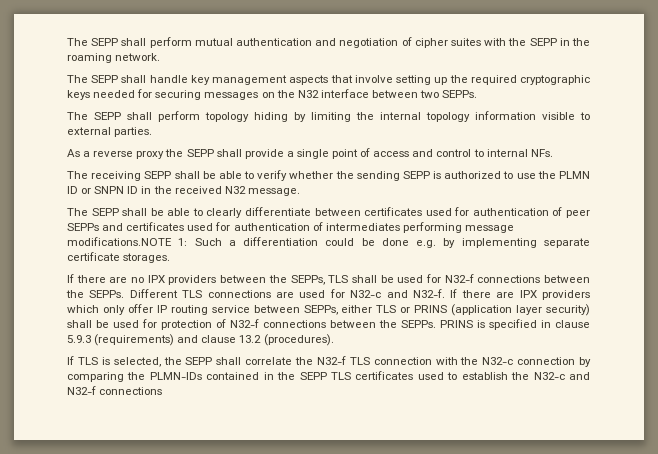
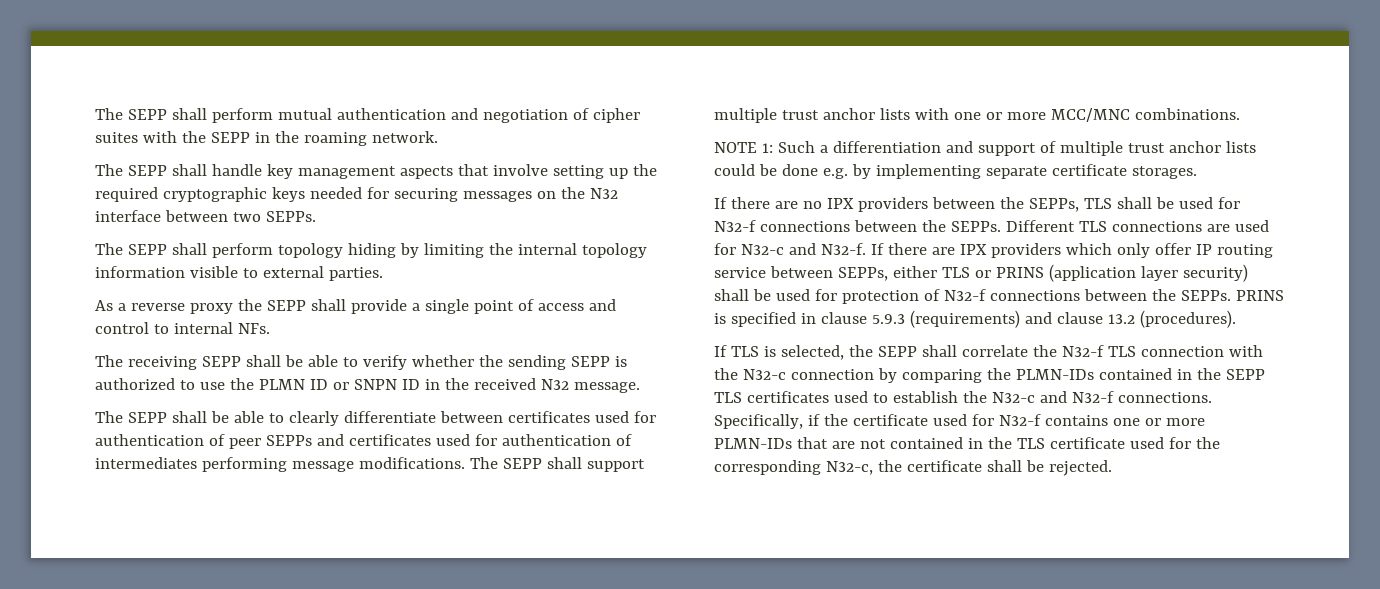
[67,237,319,246] modifications.NOTE 1: Such a differentiation -> [358,457,645,472] [714,108,1240,123] [714,141,1256,156] modifications. The SEPP shall support multiple trust anchor lists with one or more MCC/MNC combinations. // NOTE 1: Such a differentiation and support of multiple trust anchor lists
[99,387,163,395] connections -> [1117,392,1212,403] [714,414,1205,429] [714,437,1220,449] [714,460,1112,476] connections. Specifically, if the certificate used for N32-f contains one or more PLMN-IDs that are not contained in the TLS certificate used for the corresponding N32-c, the certificate shall be rejected.

